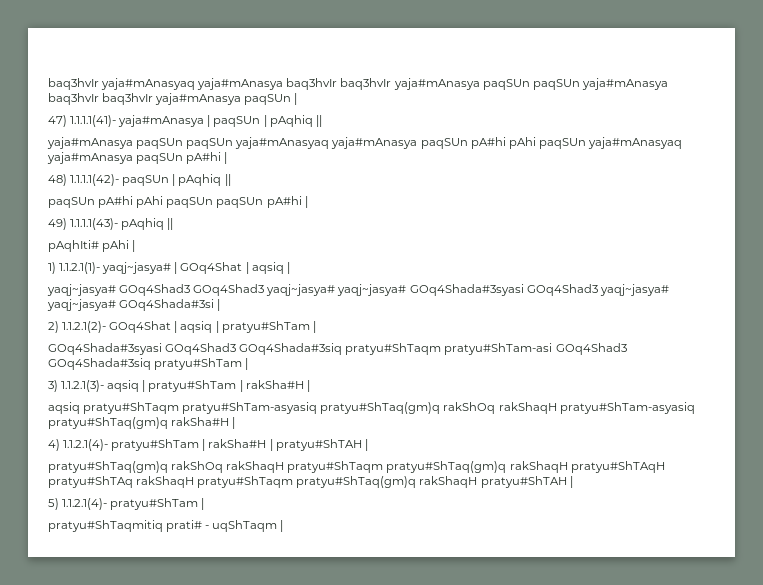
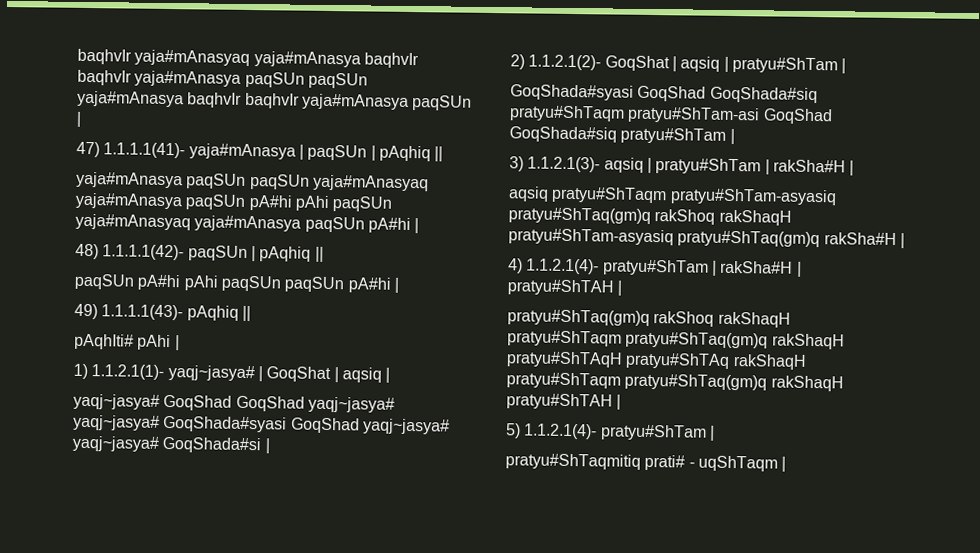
[48,78,392,90] baq3hvIr yaja#mAnasyaq yaja#mAnasya baq3hvIr baq3hvIr -> [77,48,419,69] [77,69,132,86] baqhvIr yaja#mAnasyaq yaja#mAnasya baqhvIr baqhvIr
[48,93,154,105] baq3hvIr baq3hvIr -> [187,92,300,109] baqhvIr baqhvIr
[180,262,243,274] GOq4Shat -> [266,366,332,383] GoqShat
[119,284,669,296] [47,299,215,311] GOq4Shad3 GOq4Shad3 yaqj~jasya# yaqj~jasya# GOq4Shada#3syasi GOq4Shad3 yaqj~jasya# yaqj~jasya# GOq4Shada#3si -> [163,394,395,413] [73,414,450,435] [72,435,262,454] GoqShad GoqShad yaqj~jasya# yaqj~jasya# GoqShada#syasi GoqShad yaqj~jasya# yaqj~jasya# GoqShada#si
[109,321,172,333] GOq4Shat -> [604,55,670,72] GoqShat
[48,343,627,355] [48,358,151,370] GOq4Shada#3syasi GOq4Shad3 GOq4Shada#3siq pratyu#ShTaqm pratyu#ShTam-asi GOq4Shad3 GOq4Shada#3siq -> [510,84,818,104] [509,105,833,125] [509,126,617,143] GoqShada#syasi GoqShad GoqShada#siq pratyu#ShTaqm pratyu#ShTam-asi GoqShad GoqShada#siq
[443,402,496,414] rakShOq -> [654,209,716,225] rakShoq
[171,461,224,473] rakShOq -> [653,311,715,327] rakShoq

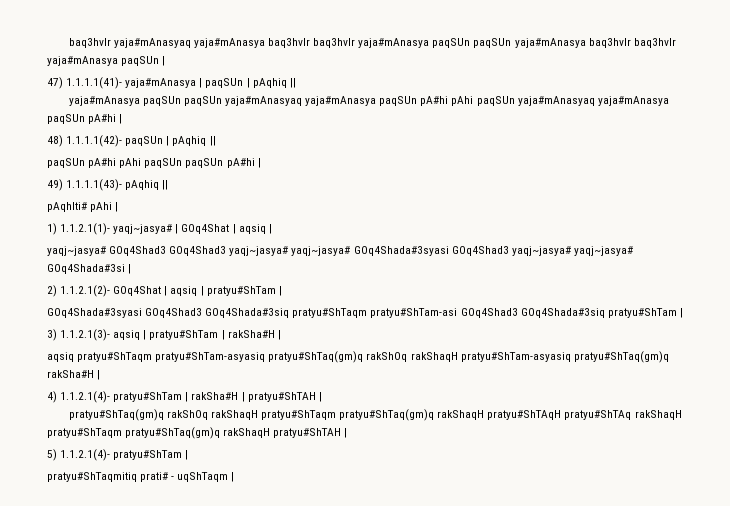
[77,48,419,69] [77,69,132,86] baqhvIr yaja#mAnasyaq yaja#mAnasya baqhvIr baqhvIr -> [68,38,356,48] baq3hvIr yaja#mAnasyaq yaja#mAnasya baq3hvIr baq3hvIr
[187,92,300,109] baqhvIr baqhvIr -> [588,38,676,48] baq3hvIr baq3hvIr
[266,366,332,383] GoqShat -> [181,224,230,234] GOq4Shat
[163,394,395,413] [73,414,450,435] [72,435,262,454] GoqShad GoqShad yaqj~jasya# yaqj~jasya# GoqShada#syasi GoqShad yaqj~jasya# yaqj~jasya# GoqShada#si -> [109,246,633,256] [47,264,125,274] GOq4Shad3 GOq4Shad3 yaqj~jasya# yaqj~jasya# GOq4Shada#3syasi GOq4Shad3 yaqj~jasya# yaqj~jasya# GOq4Shada#3si
[604,55,670,72] GoqShat -> [113,286,162,296] GOq4Shat
[510,84,818,104] [509,105,833,125] [509,126,617,143] GoqShada#syasi GoqShad GoqShada#siq pratyu#ShTaqm pratyu#ShTam-asi GoqShad GoqShada#siq -> [47,308,605,318] GOq4Shada#3syasi GOq4Shad3 GOq4Shada#3siq pratyu#ShTaqm pratyu#ShTam-asi GOq4Shad3 GOq4Shada#3siq
[654,209,716,225] rakShoq -> [366,352,408,362] rakShOq
[653,311,715,327] rakShoq -> [166,410,208,420] rakShOq

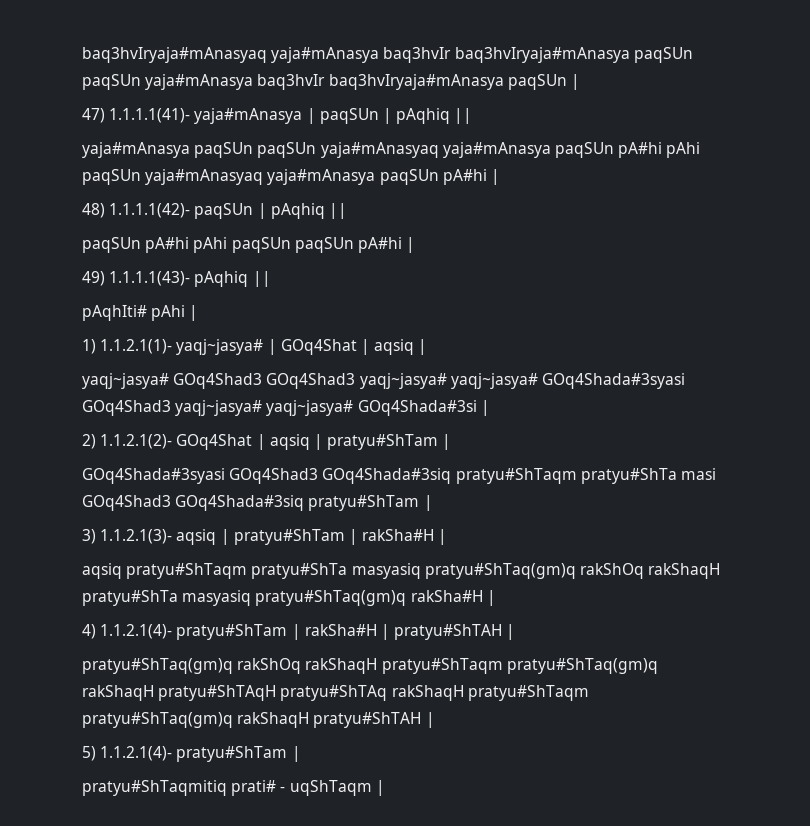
[68,38,430,48] baq3hvIr yaja#mAnasyaq yaja#mAnasya baq3hvIr baq3hvIr yaja#mAnasya -> [82,47,630,63] baq3hvIryaja#mAnasyaq yaja#mAnasya baq3hvIr baq3hvIryaja#mAnasya
[633,38,676,48] [47,56,118,66] baq3hvIr yaja#mAnasya -> [328,74,504,90] baq3hvIryaja#mAnasya
[370,308,458,318] pratyu#ShTam-asi -> [580,468,716,484] pratyu#ShTa masi
[155,351,571,363] pratyu#ShTam-asyasiq pratyu#ShTaq(gm)q rakShOq rakShaqH pratyu#ShTam-asyasiq -> [251,563,721,579] [82,590,252,606] pratyu#ShTa masyasiq pratyu#ShTaq(gm)q rakShOq rakShaqH pratyu#ShTa masyasiq

